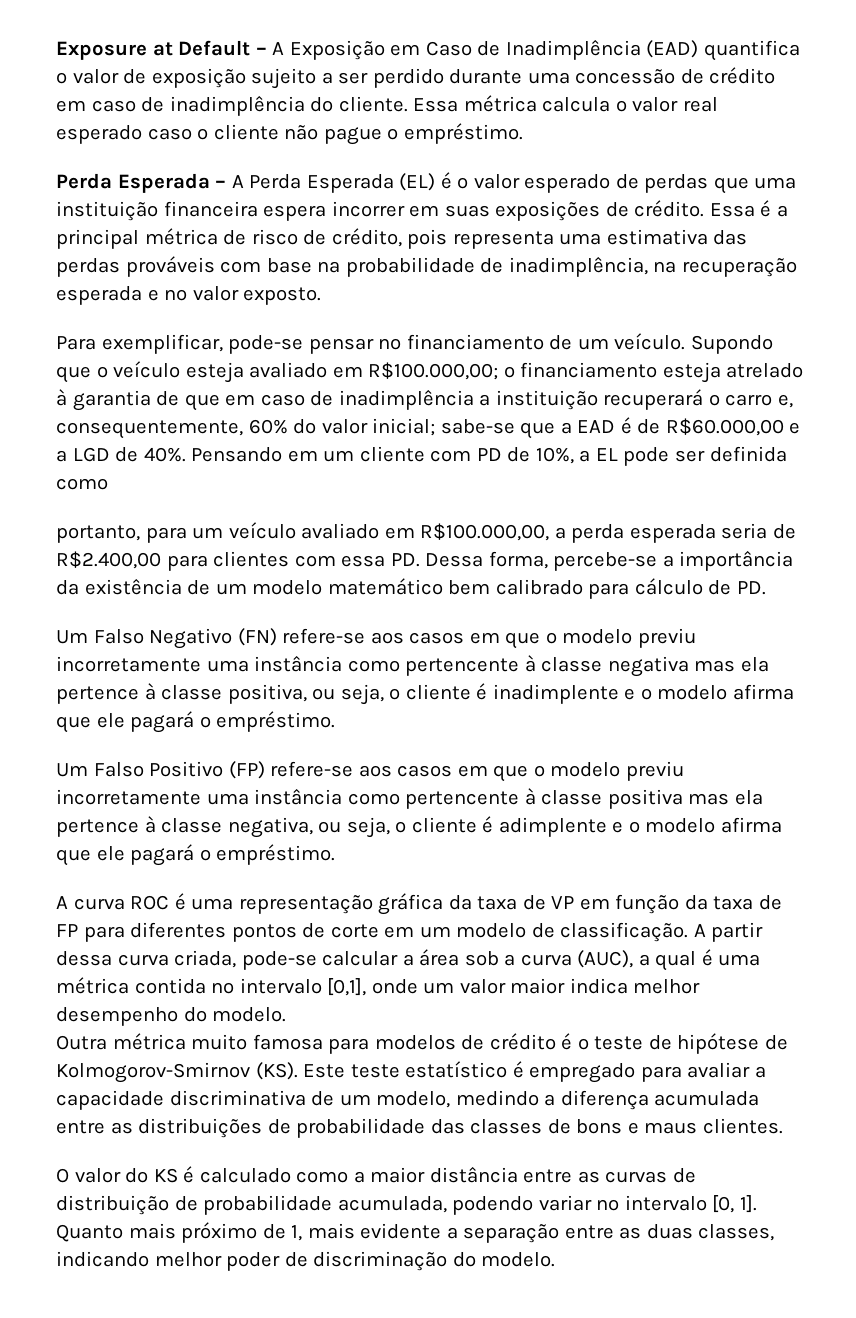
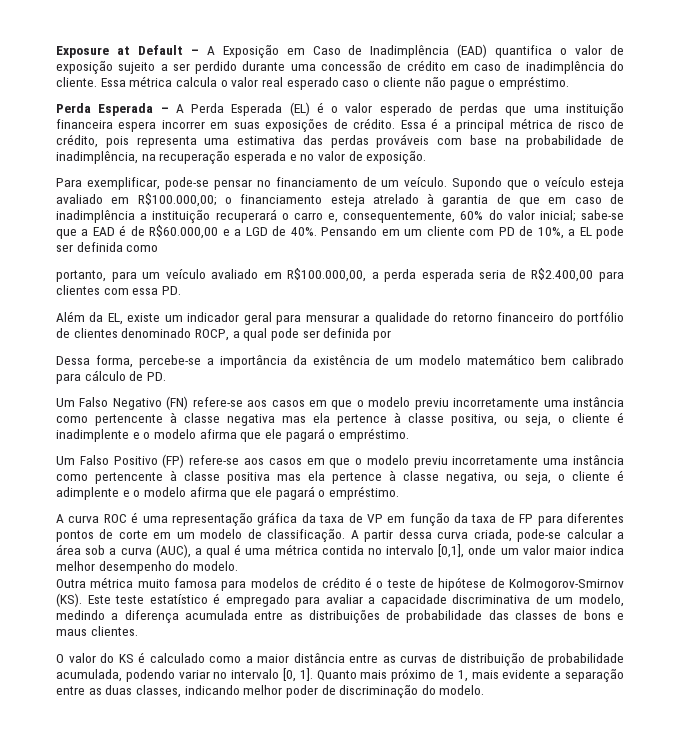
[243,287,322,305] exposto. -> [348,150,427,164] de exposição.
(420, 560) none -> [56,311,624,325] [56,328,391,341] // Além da EL, existe um indicador geral para mensurar a qualidade do retorno financeiro do portfólio de clientes denominado ROCP, a qual pode ser definida por //

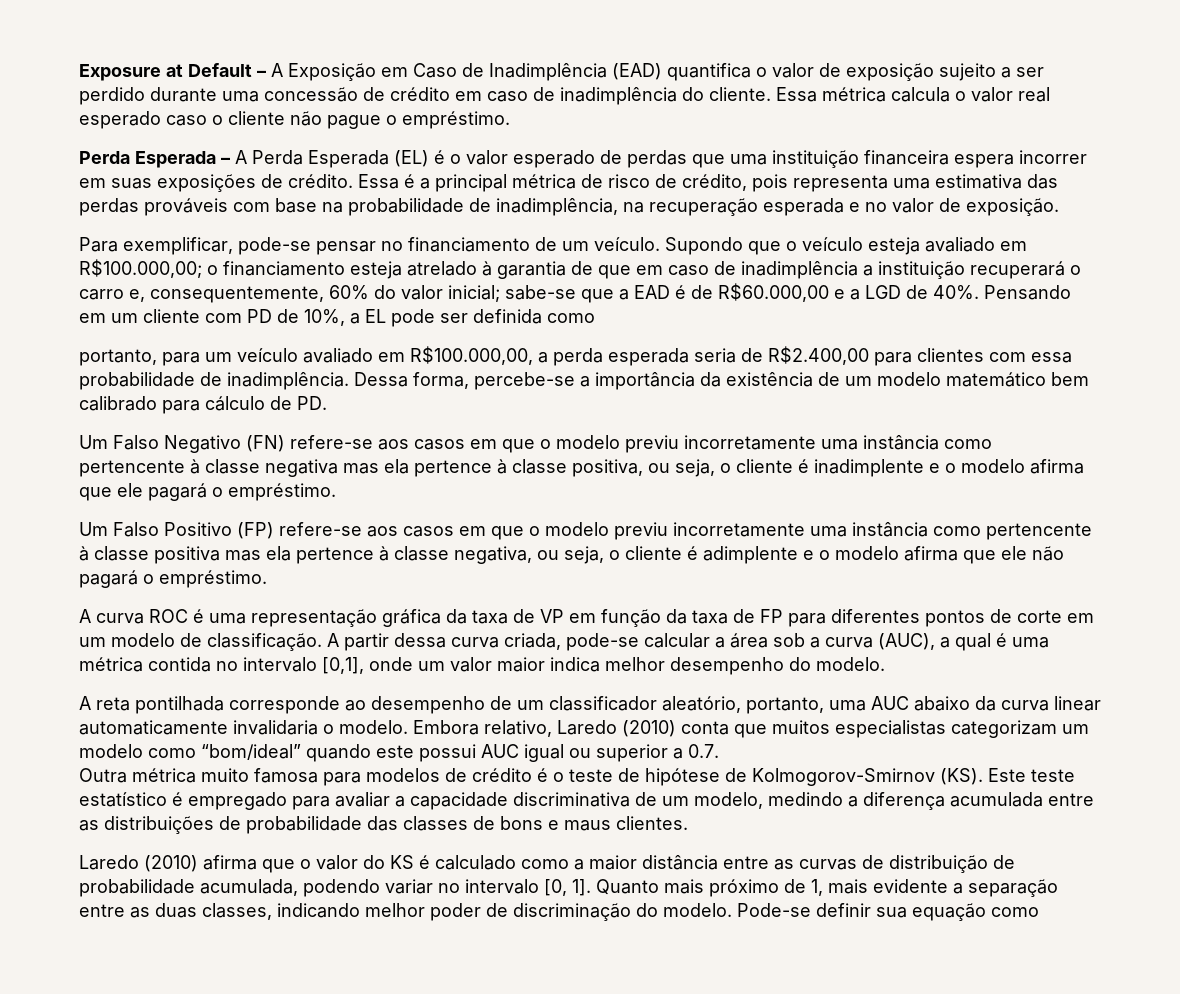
[161,286,181,295] [56,311,624,325] [56,328,391,341] PD. // Além da EL, existe um indicador geral para mensurar a qualidade do retorno financeiro do portfólio de clientes denominado ROCP, a qual pode ser definida por // -> [79,372,349,390] probabilidade de inadimplência.
(272, 492) none -> [1032,546,1064,561] não
(238, 566) none -> [79,696,1101,714] [79,720,1089,738] [79,744,719,762] // A reta pontilhada corresponde ao desempenho de um classificador aleatório, portanto, uma AUC abaixo da curva linear automaticamente invalidaria o modelo. Embora relativo, Laredo (2010) conta que muitos especialistas categorizam um modelo como “bom/ideal” quando este possui AUC igual ou superior a 0.7.
[56,654,64,663] O -> [79,855,311,873] Laredo (2010) afirma que o
(485, 690) none -> [737,903,1039,921] Pode-se definir sua equação como

